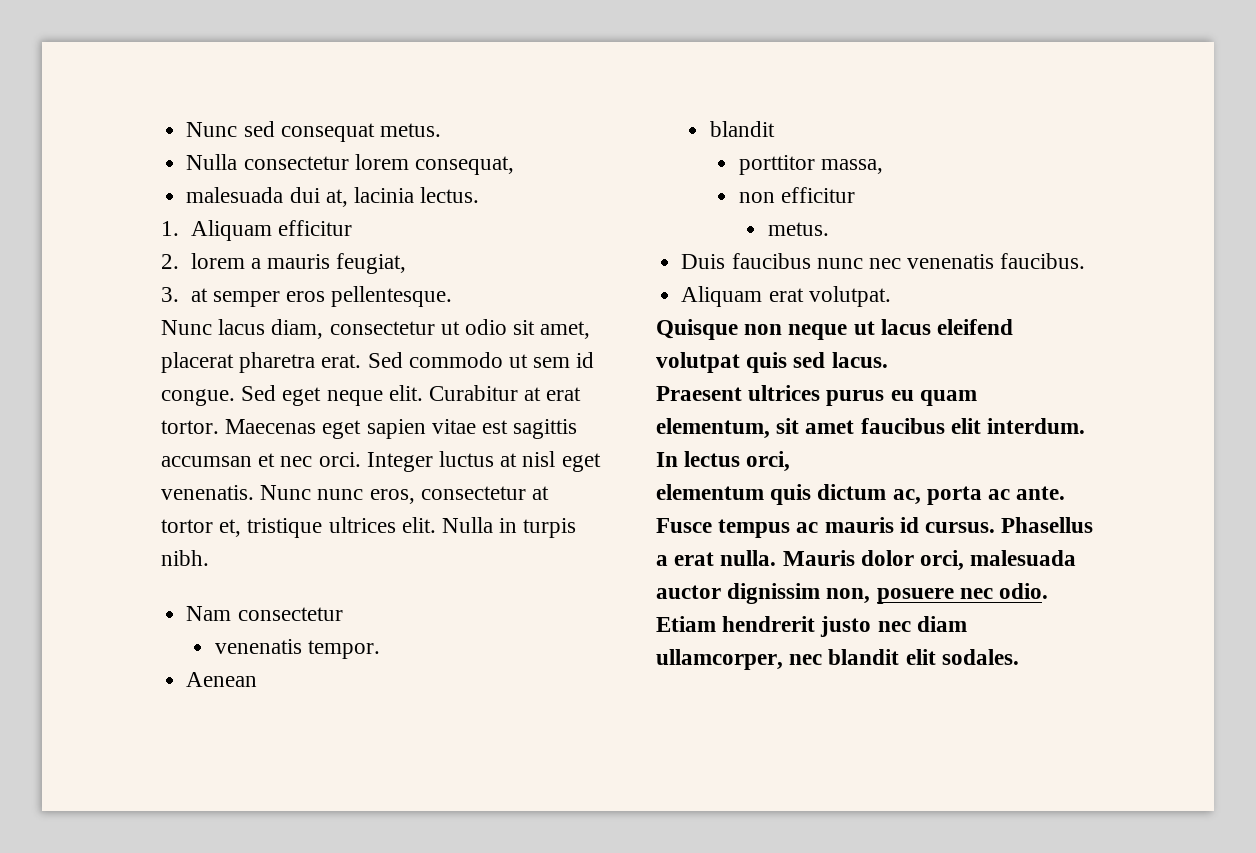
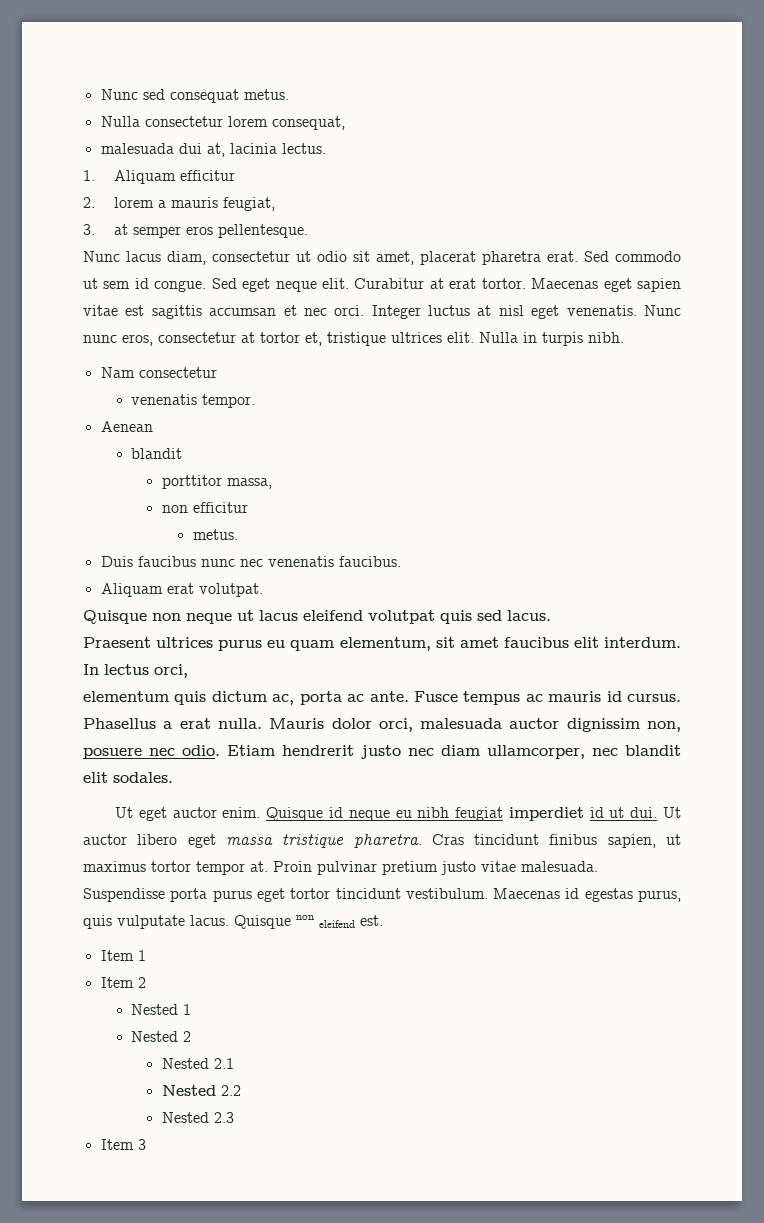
(1019, 657) none -> [115,807,681,821] [83,834,681,848] [83,861,598,875] [83,888,681,902] [83,915,314,929] [319,915,383,928] [100,950,146,961] [100,977,146,988] [131,1004,192,1015] [131,1031,192,1042] [161,1058,234,1069] [161,1085,241,1096] [161,1112,234,1123] [100,1139,146,1150] // Ut eget auctor enim. Quisque id neque eu nibh feugiat imperdiet id ut dui. Ut auctor libero eget massa tristique pharetra. Cras tincidunt finibus sapien, ut maximus tortor tempor at. Proin pulvinar pretium justo vitae malesuada. Suspendisse porta purus eget tortor tincidunt vestibulum. Maecenas id egestas purus, quis vulputate lacus. Quisque non eleifend est. // Item 1 // Item 2 // Nested 1 // Nested 2 // Nested 2.1 // Nested 2.2 // Nested 2.3 // Item 3

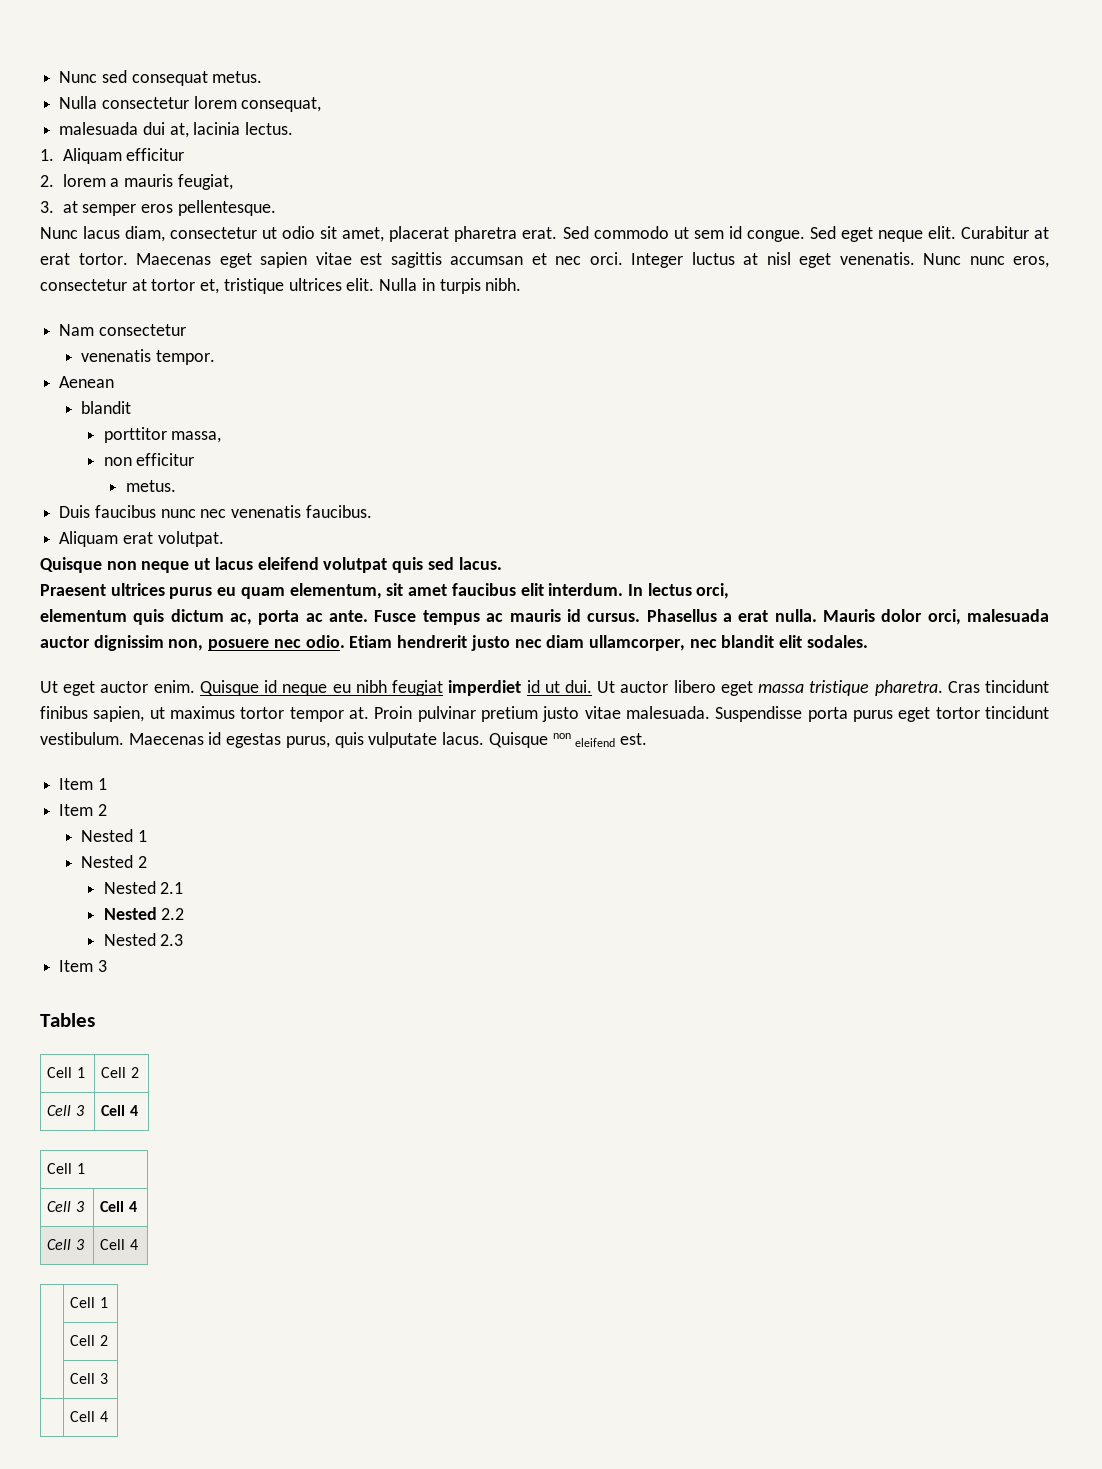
(146, 1144) none -> [40,1013,95,1027] [47,1067,85,1078] [101,1067,139,1078] [47,1105,84,1116] [101,1105,138,1116] [47,1163,85,1174] [47,1201,84,1212] [100,1201,137,1212] [47,1239,84,1250] [100,1239,138,1250] [70,1297,108,1308] [70,1335,108,1346] [70,1373,108,1384] [70,1411,108,1422] // Tables // Cell 1 | Cell 2 // Cell 3 | Cell 4 // Cell 1 // Cell 3 | Cell 4 // Cell 3 | Cell 4 // | Cell 1 // | Cell 2 // | Cell 3 // | Cell 4

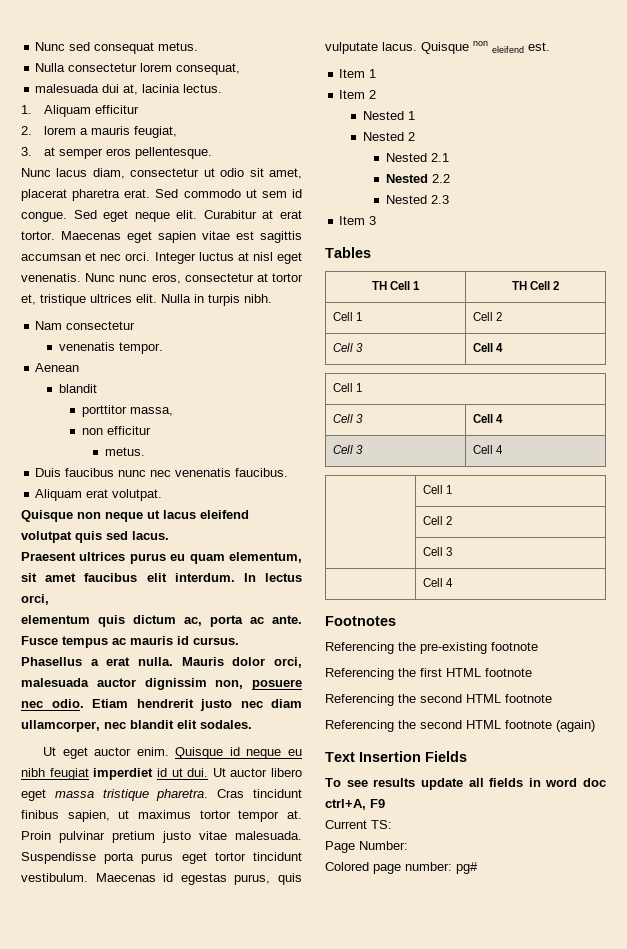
(95, 1020) none -> [371,281,421,290] [511,281,560,290] // TH Cell 1 | TH Cell 2
(108, 1416) none -> [325,616,396,626] [325,642,538,654] [325,668,532,680] [325,694,552,706] [325,720,595,732] [325,751,467,762] [325,778,606,790] [325,799,385,810] [325,820,392,829] [325,841,408,853] [325,862,478,874] // Footnotes // Referencing the pre-existing footnote // Referencing the first HTML footnote // Referencing the second HTML footnote // Referencing the second HTML footnote (again) // Text Insertion Fields // To see results update all fields in word doc ctrl+A, F9 // Current TS: // Page Number: // Colored page number: pg#

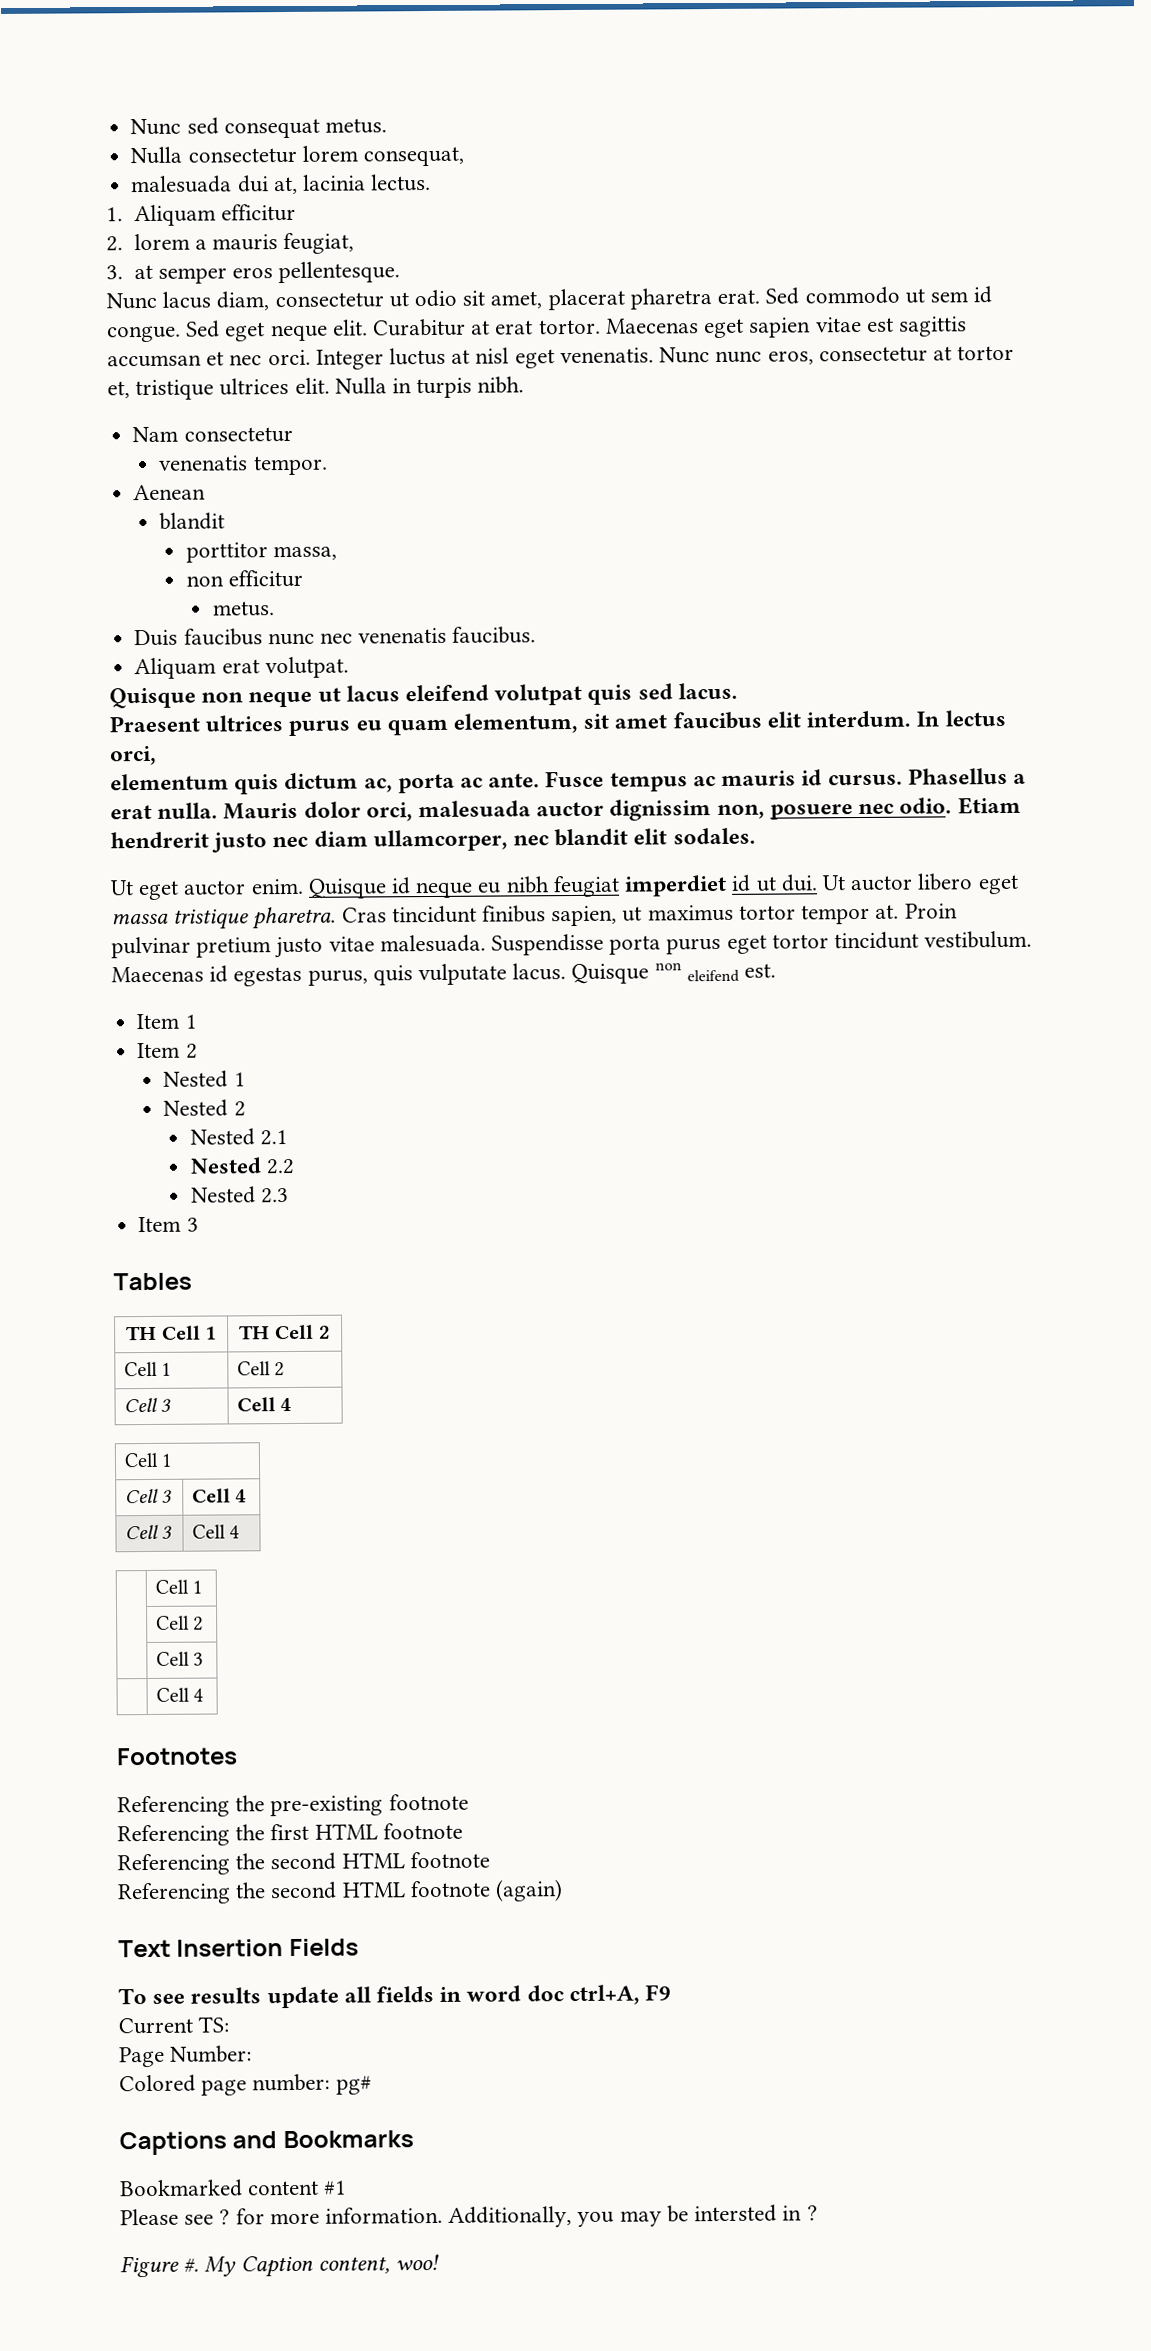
(478, 868) none -> [119,2130,414,2156] [120,2179,348,2198] [120,2204,818,2228] [120,2253,440,2278] // Captions and Bookmarks // Bookmarked content #1 // Please see ? for more information. Additionally, you may be intersted in ? // Figure #. My Caption content, woo!

